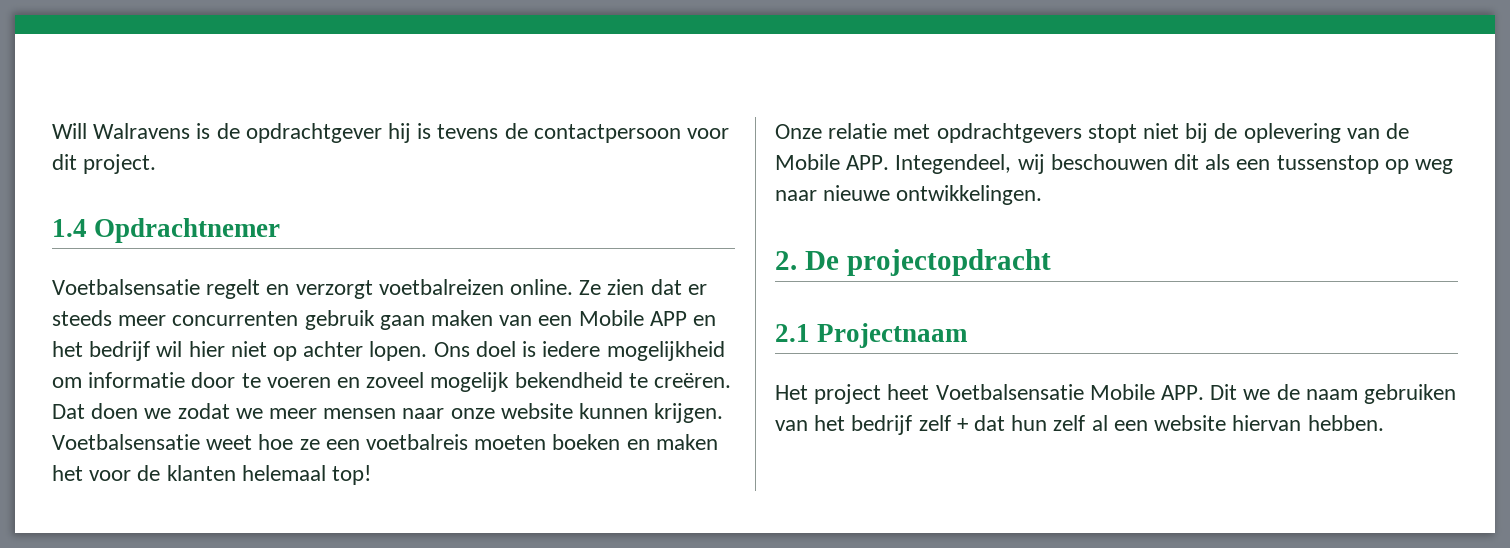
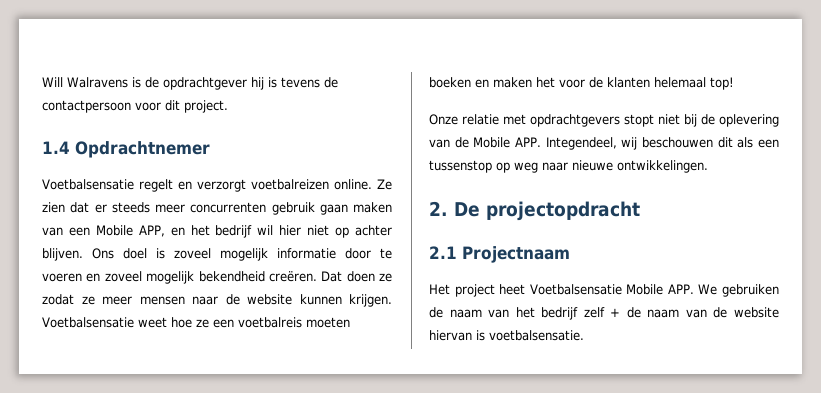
[649,311,687,326] APP -> [138,225,165,237] APP,
[369,341,428,361] lopen. -> [42,248,83,261] blijven.
[542,341,725,361] [52,377,82,388] iedere mogelijkheid om -> [174,248,268,261] zoveel mogelijk
[628,373,648,388] te -> (265, 276) none
[144,403,263,419] we zodat we -> [379,273,392,282] [42,294,95,305] ze zodat ze
[450,408,495,419] onze -> [225,294,240,305] de
[1210,384,1457,404] Dit we de naam gebruiken -> [698,284,779,297] [429,307,482,318] We gebruiken de naam
[974,415,1384,431] dat hun zelf al een website hiervan hebben. -> [626,307,779,318] [429,330,584,341] de naam van de website hiervan is voetbalsensatie.

